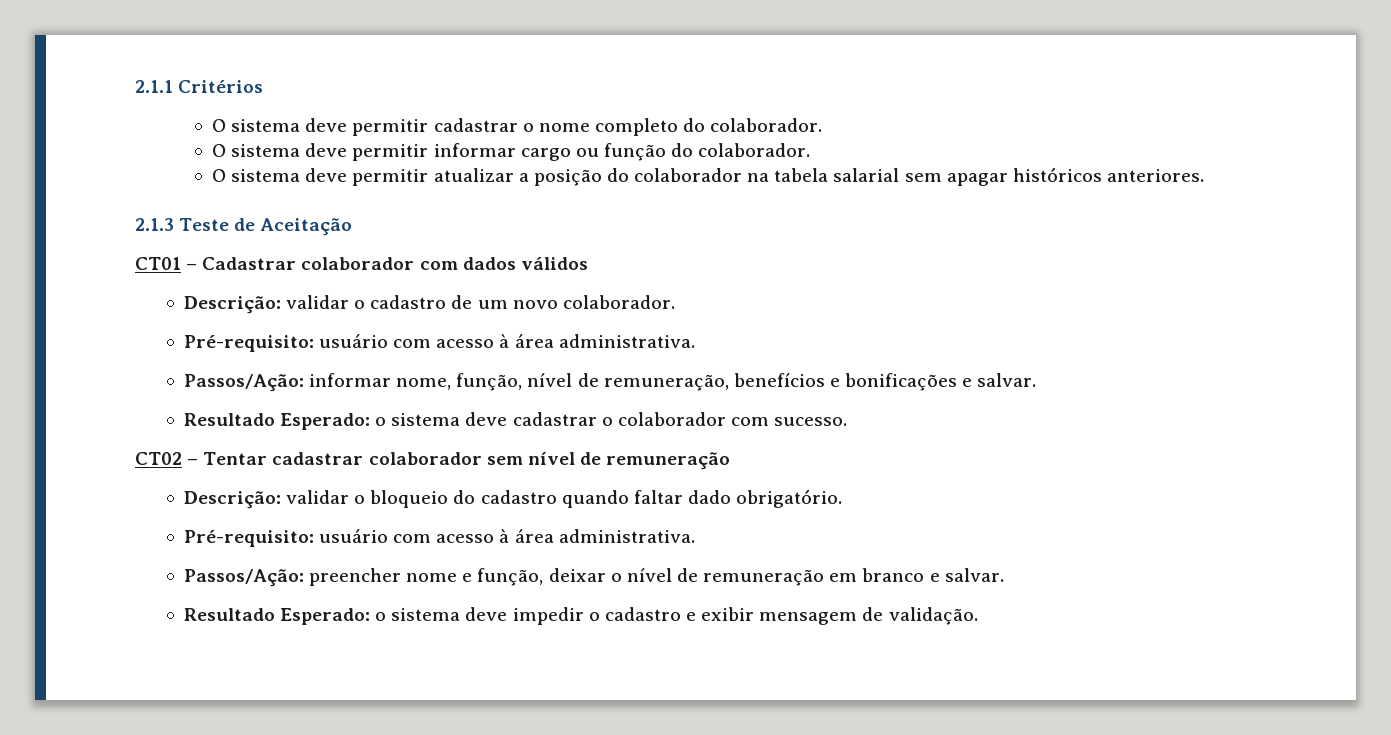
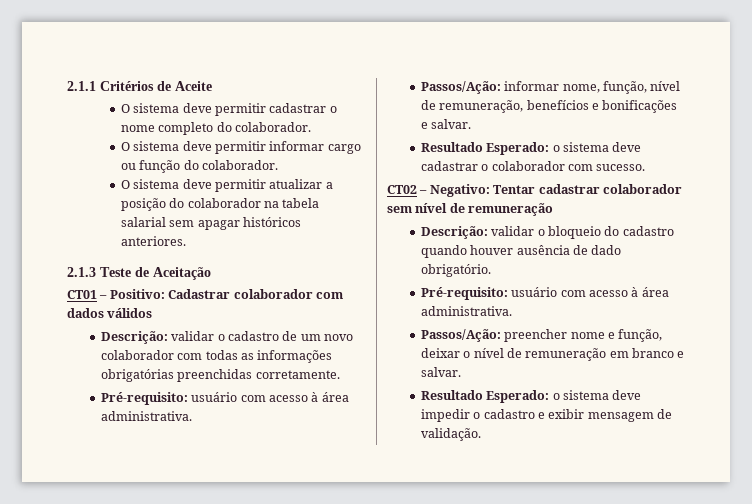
(264, 86) none -> [157,81,212,91] de Aceite
(198, 266) none -> [109,289,165,299] Positivo:
[562,295,675,309] colaborador. -> [100,350,333,363] [100,369,340,382] colaborador com todas as informações obrigatórias preenchidas corretamente.
(199, 461) none -> [429,184,490,197] Negativo:
[633,490,683,504] faltar -> [470,245,588,255] houver ausência de

